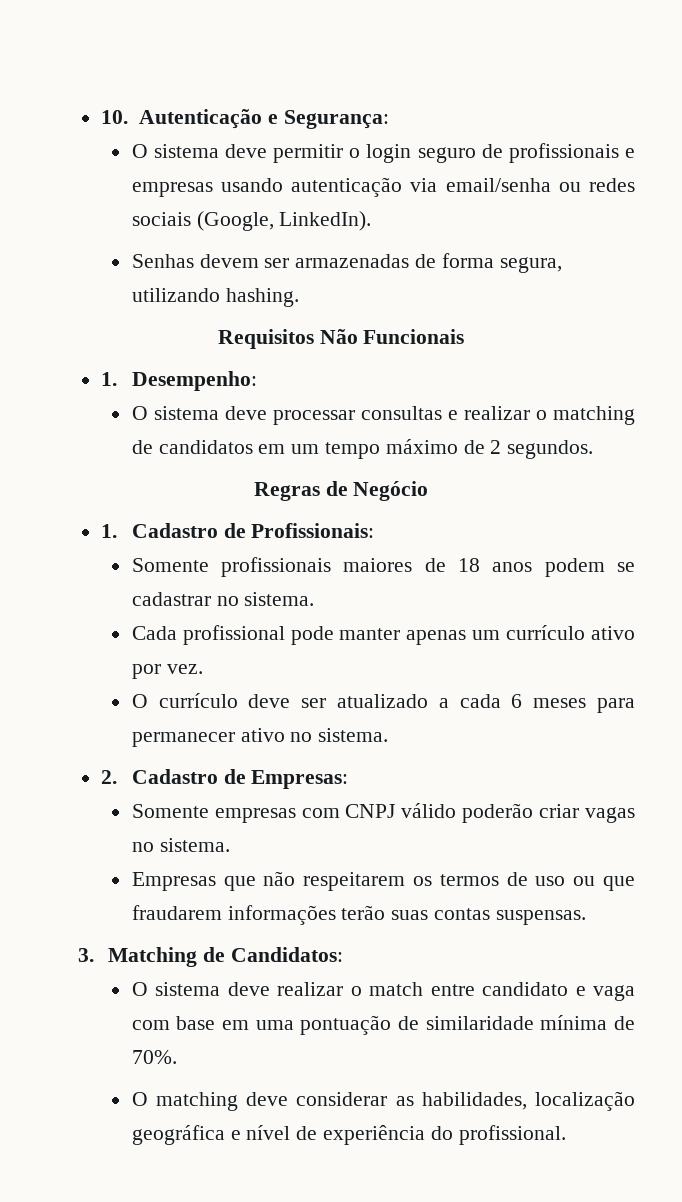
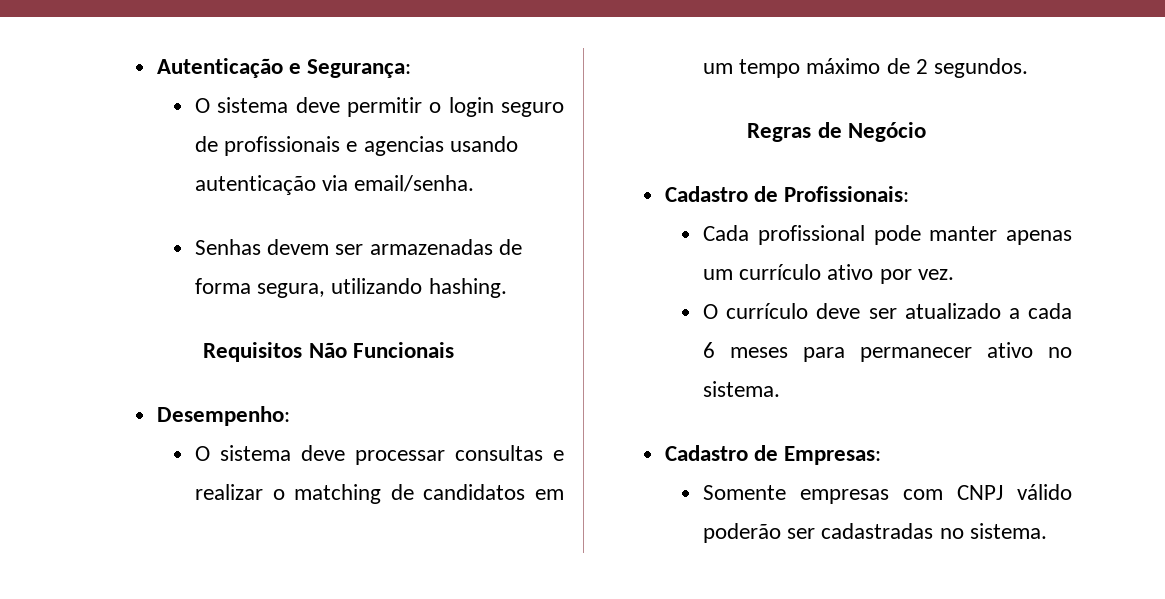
[101,110,129,124] 10. -> (156, 68) none
[131,182,213,197] empresas -> [363,136,444,156] agencias
[445,178,635,192] [131,211,372,231] email/senha ou redes sociais (Google, LinkedIn). -> [354,175,475,192] email/senha.
[101,372,118,386] 1. -> (454, 350) none
[101,524,118,538] 1. -> (926, 132) none
[131,557,635,577] [131,592,315,606] // Somente profissionais maiores de 18 anos podem se cadastrar no sistema. -> (910, 194) none
[101,770,118,784] 2. -> (781, 389) none
[539,804,635,823] [131,838,230,852] [131,871,636,891] [131,905,586,925] [77,947,343,967] [131,982,635,1001] [131,1015,636,1035] [131,1050,177,1064] [131,1091,635,1111] [131,1125,566,1145] criar vagas no sistema. // Empresas que não respeitarem os termos de uso ou que fraudarem informações terão suas contas suspensas. // 3. Matching de Candidatos: // O sistema deve realizar o match entre candidato e vaga com base em uma pontuação de similaridade mínima de 70%. // O matching deve considerar as habilidades, localização geográfica e nível de experiência do profissional. -> [787,523,1047,539] ser cadastradas no sistema.

